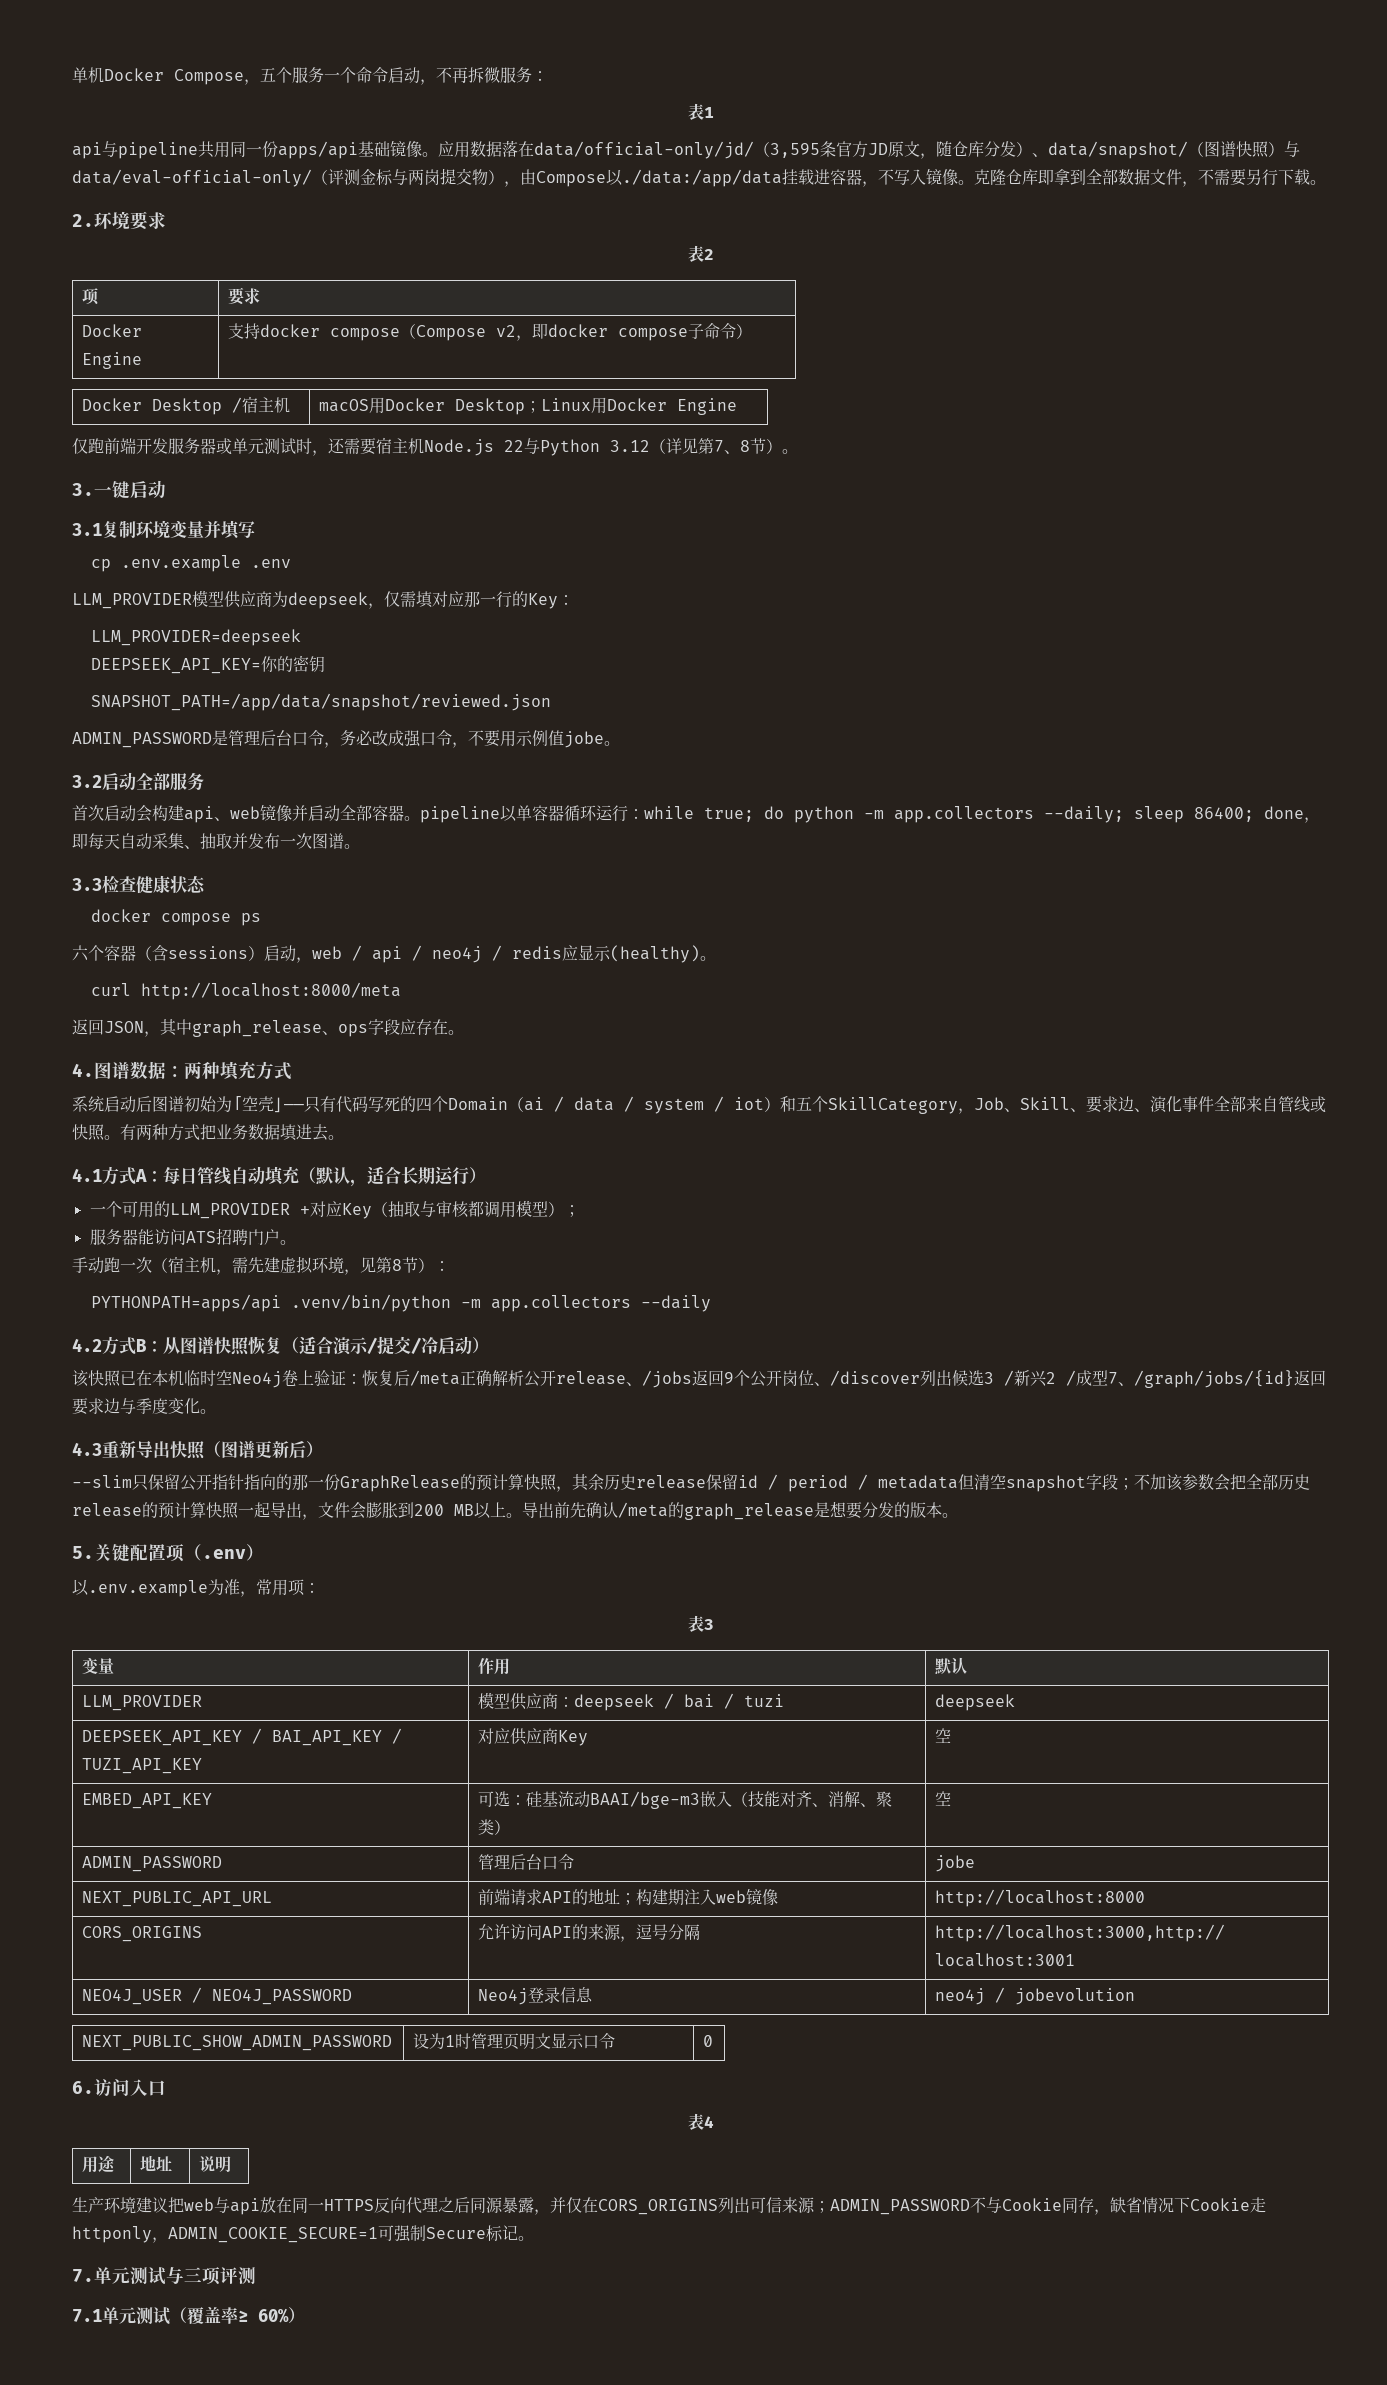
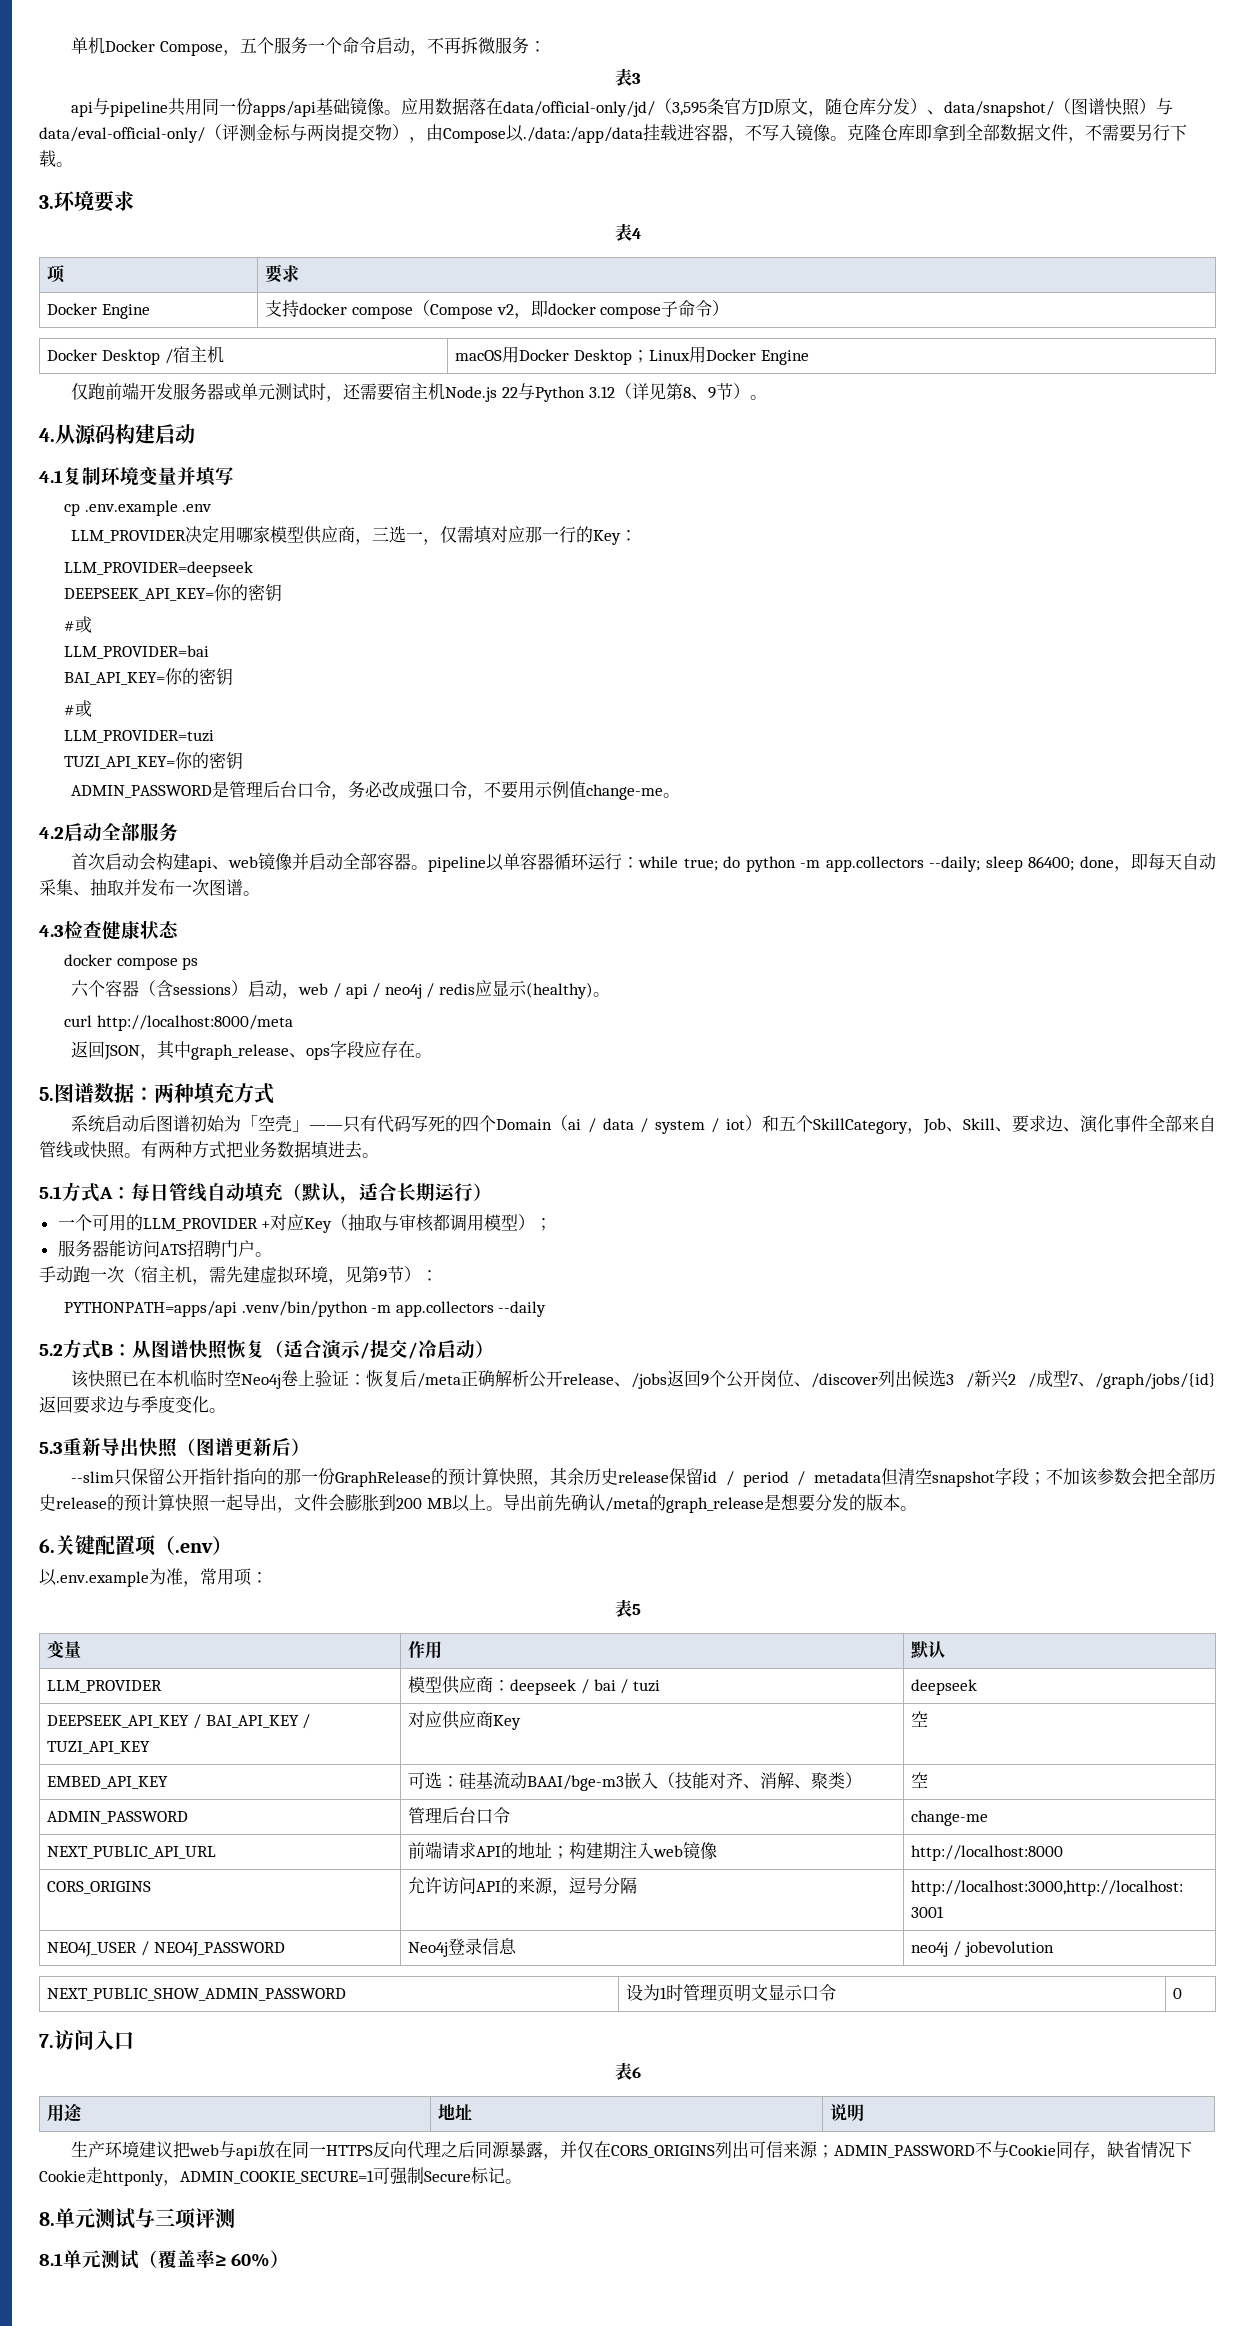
[703,107,714,118] 1 -> [631,73,641,84] 3
[72,214,94,227] 2. -> [39,195,54,209] 3.
[703,249,714,260] 2 -> [631,228,641,239] 4
[714,440,750,454] 7、8 -> [682,387,716,400] 8、9
[72,481,130,499] 3.一键 -> [39,424,155,444] 4.从源码构建
[72,523,102,536] 3.1 -> [39,470,63,483] 4.1
[192,590,368,609] 模型供应商为deepseek -> [185,526,424,545] 决定用哪家模型供应商，三选一
[90,693,551,711] SNAPSHOT_PATH=/app/data/snapshot/reviewed.json -> [64,616,93,633] [64,645,210,659] [64,668,234,686] [64,700,93,717] [64,730,215,743] [64,752,244,770] #或 // LLM_PROVIDER=bai // BAI_API_KEY=你的密钥 // #或 // LLM_PROVIDER=tuzi // TUZI_API_KEY=你的密钥
[564,731,620,748] [72,775,102,788] jobe。 // 3.2 -> [586,784,681,800] [39,827,64,839] change-me。 // 4.2
[72,878,102,891] 3.3 -> [39,925,64,937] 4.3
[72,1063,94,1077] 4. -> [39,1087,54,1101] 5.
[72,1168,102,1182] 4.1 -> [39,1186,62,1199] 5.1
[392,1259,402,1271] 8 -> [379,1270,387,1282] 9
[72,1338,102,1352] 4.2 -> [39,1344,63,1356] 5.2
[72,1442,102,1456] 4.3 -> [39,1442,63,1454] 5.3
[72,1546,94,1559] 5. -> [39,1539,55,1553] 6.
[703,1619,714,1630] 3 -> [631,1604,641,1615] 5
[935,1855,976,1872] jobe -> [911,1810,989,1826] change-me
[72,2081,94,2094] 6. -> [39,2034,54,2048] 7.
[703,2116,714,2128] 4 -> [631,2067,641,2078] 6
[72,2269,94,2282] 7. -> [39,2212,55,2226] 8.
[72,2309,102,2322] 7.1 -> [39,2253,63,2266] 8.1

